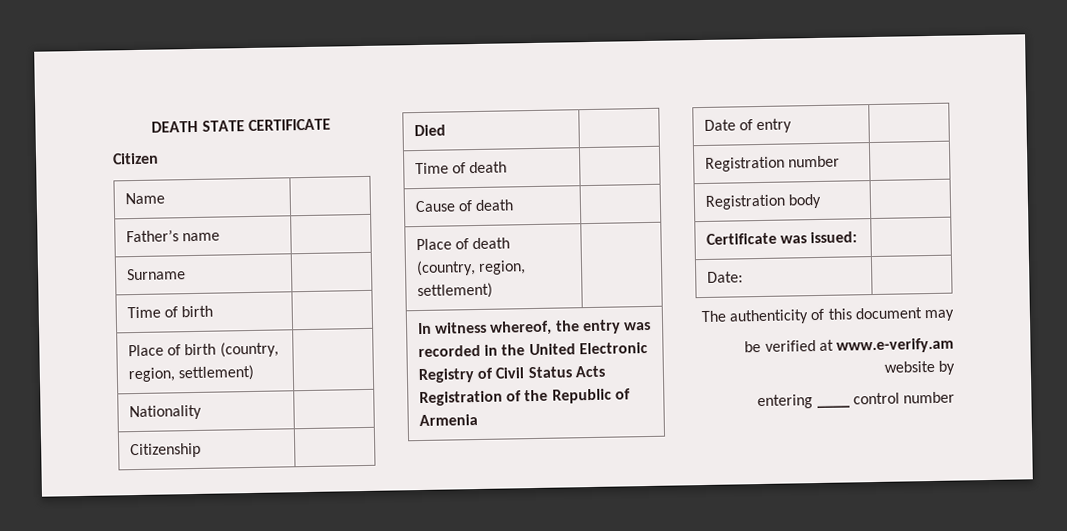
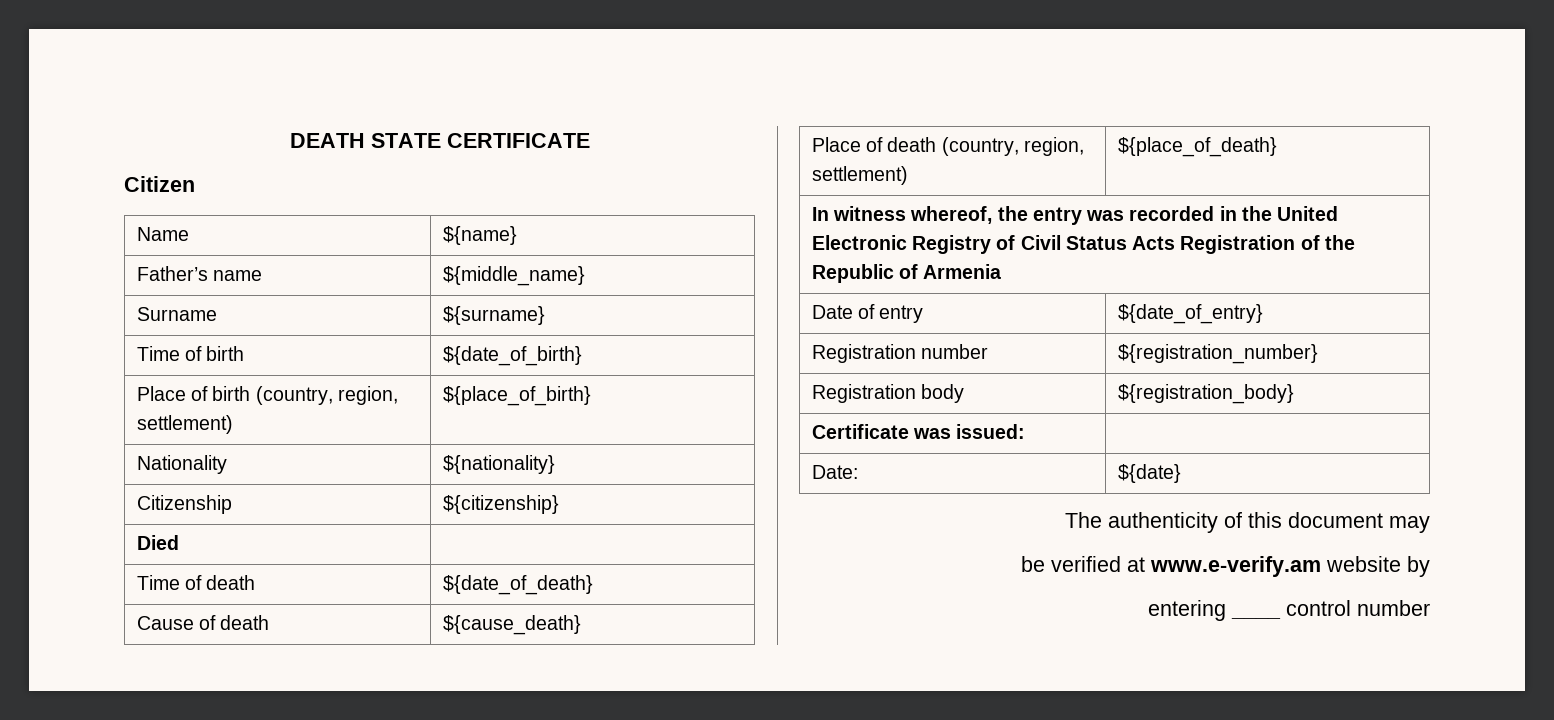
(166, 198) none -> [442,226,517,245] ${name}
(221, 237) none -> [442,266,585,286] ${middle_name}
(187, 274) none -> [442,306,545,325] ${surname}
(214, 311) none -> [442,346,582,366] ${date_of_birth}
(255, 373) none -> [442,386,591,406] ${place_of_birth}
(203, 412) none -> [442,455,555,474] ${nationality}
(202, 450) none -> [442,495,559,514] ${citizenship}
(508, 167) none -> [442,575,593,595] ${date_of_death}
(515, 205) none -> [442,615,581,635] ${cause_death}
(494, 291) none -> [1117,137,1277,157] ${place_of_death}
(793, 126) none -> [1117,304,1263,324] ${date_of_entry}
(841, 161) none -> [1117,344,1318,364] ${registration_number}
(823, 201) none -> [1117,384,1294,404] ${registration_body}
(744, 277) none -> [1117,464,1181,483] ${date}

